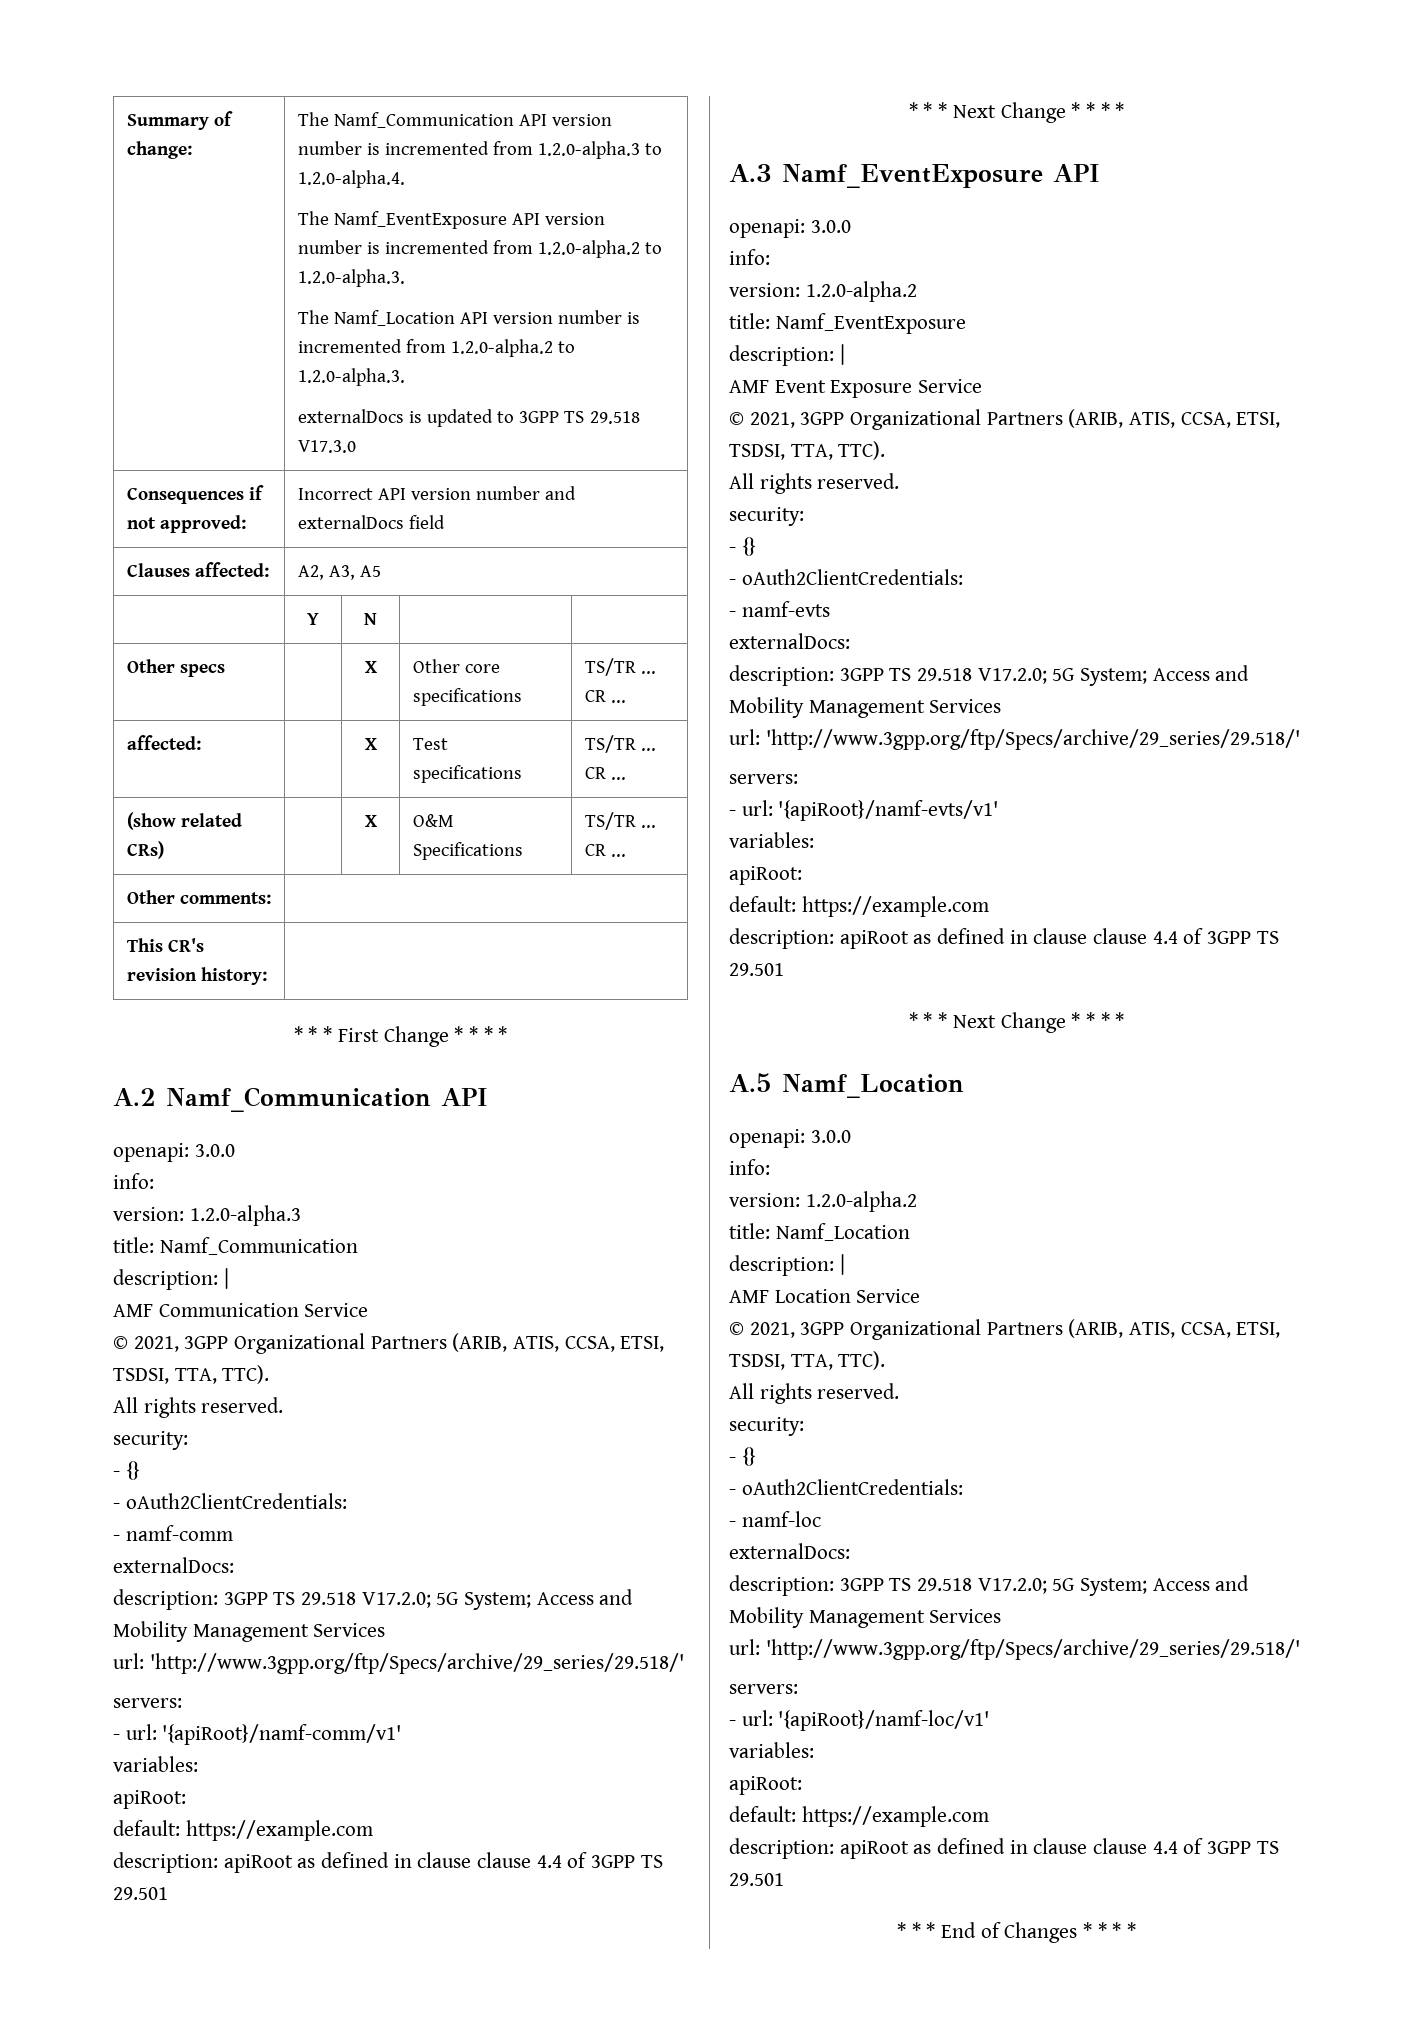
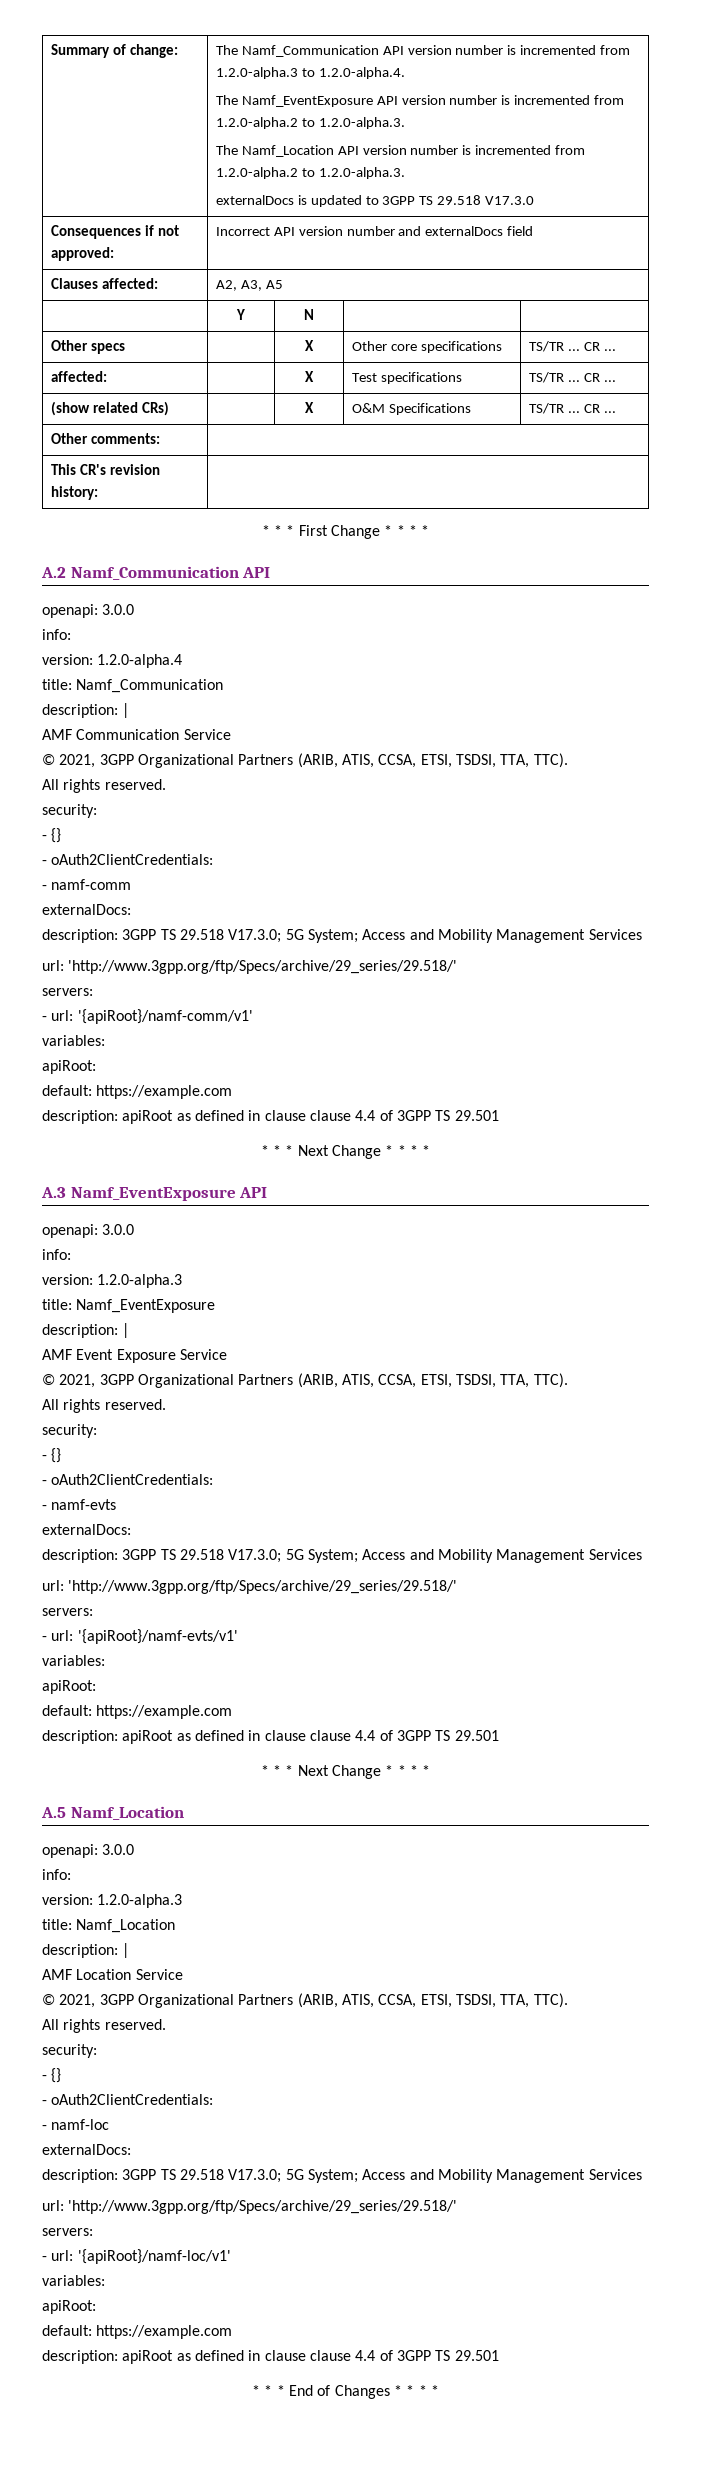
[189,1205,301,1226] 1.2.0-alpha.3 -> [97,654,183,668] 1.2.0-alpha.4
[361,1592,431,1608] V17.2.0; -> [228,929,282,943] V17.3.0;
[805,281,917,302] 1.2.0-alpha.2 -> [97,1274,183,1288] 1.2.0-alpha.3
[977,668,1047,684] V17.2.0; -> [228,1549,282,1563] V17.3.0;
[805,1191,917,1212] 1.2.0-alpha.2 -> [97,1894,183,1908] 1.2.0-alpha.3
[977,1578,1047,1594] V17.2.0; -> [228,2169,282,2183] V17.3.0;

